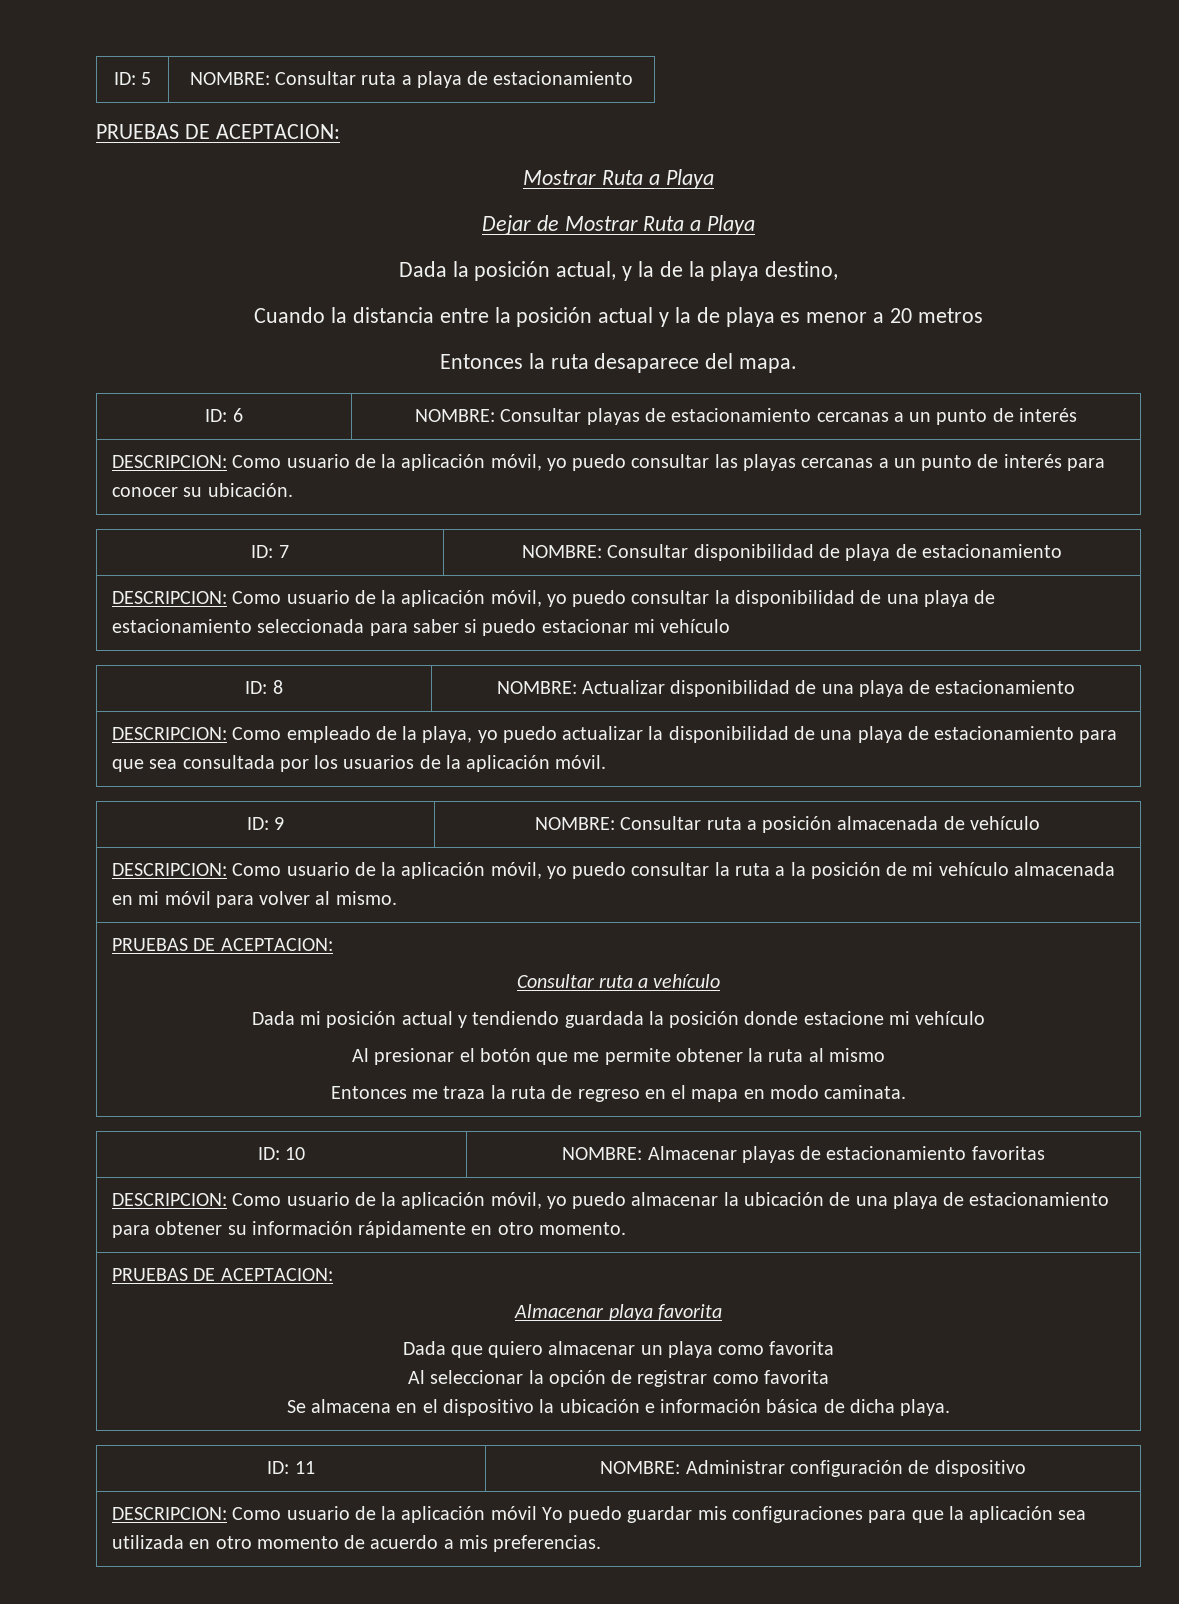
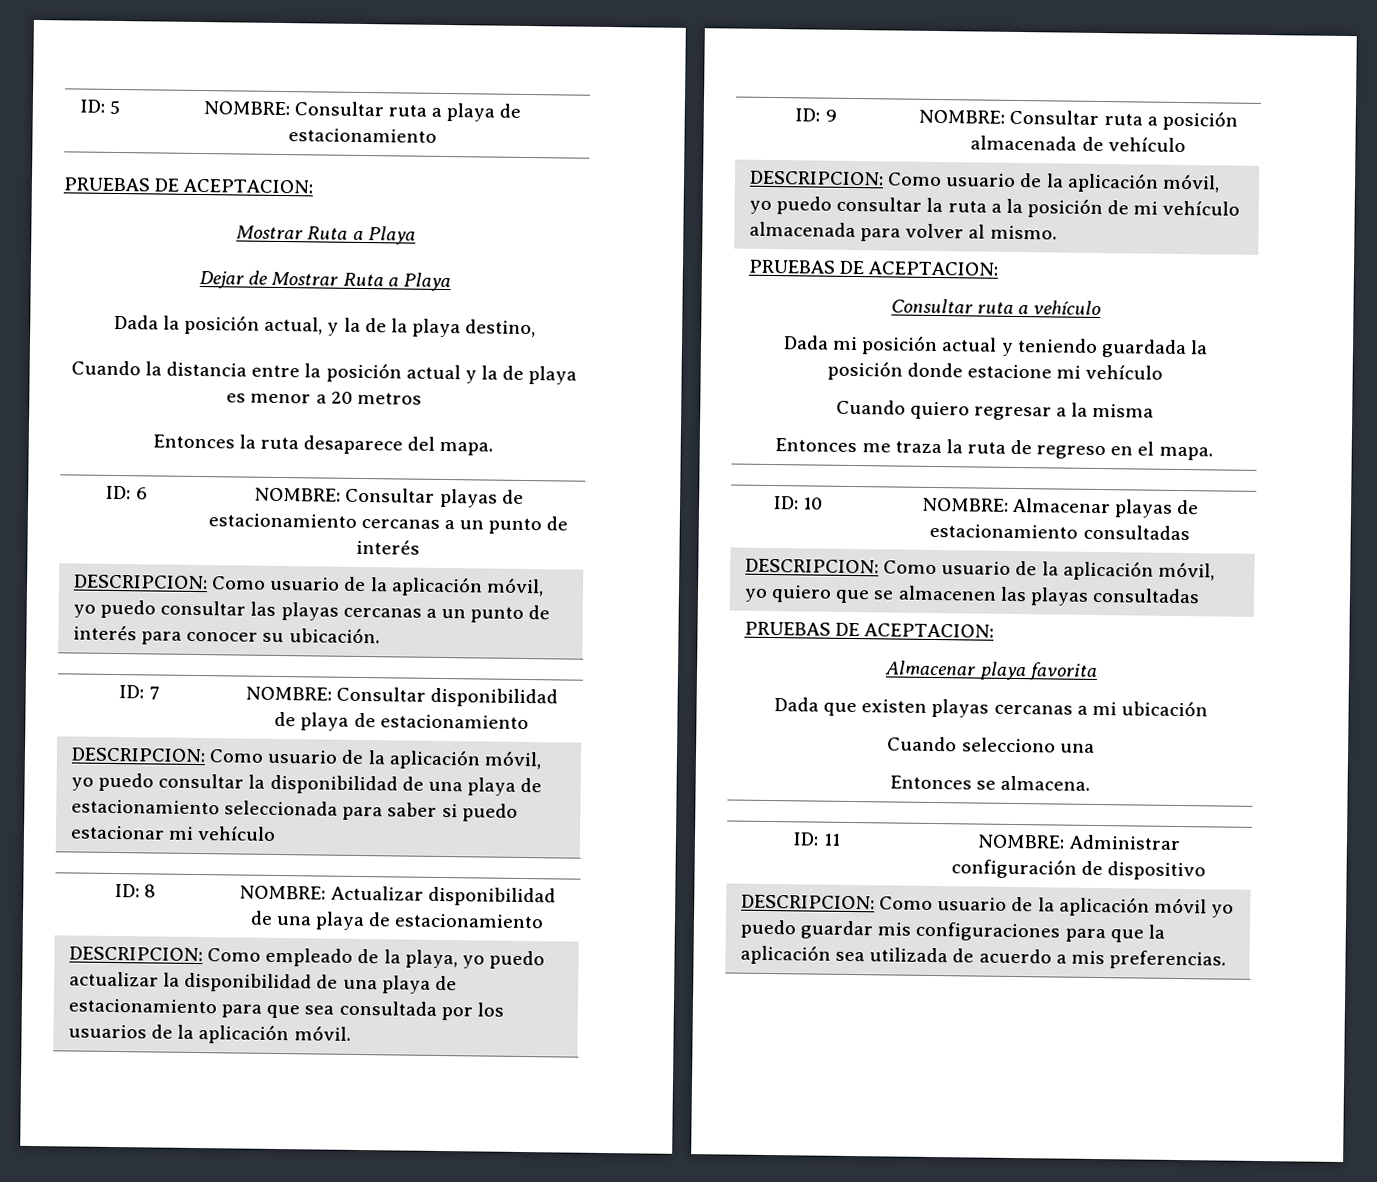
[112,891,211,905] en mi móvil -> (857, 229) none
[472,1011,560,1025] tendiendo -> [1016,337,1098,353] teniendo
[352,1048,885,1065] Al presionar el botón que me permite obtener la ruta al mismo -> [835,399,1155,421] Cuando quiero regresar a la misma
[691,1085,907,1102] mapa en modo caminata. -> [1158,446,1213,461] mapa.
[971,1146,1045,1160] [112,1192,1110,1209] [112,1221,626,1238] favoritas // DESCRIPCION: Como usuario de la aplicación móvil, yo puedo almacenar la ubicación de una playa de estacionamiento para obtener su información rápidamente en otro momento. -> [1082,524,1190,541] [745,558,1215,581] [744,585,1200,606] consultadas // DESCRIPCION: Como usuario de la aplicación móvil, yo quiero que se almacenen las playas consultadas
[488,1341,835,1358] [408,1370,829,1387] [286,1399,951,1416] quiero almacenar un playa como favorita // Al seleccionar la opción de registrar como favorita // Se almacena en el dispositivo la ubicación e información básica de dicha playa. -> [861,698,1208,718] [887,736,1095,753] [889,775,1091,791] existen playas cercanas a mi ubicación // Cuando selecciono una // Entonces se almacena.
[541,1507,563,1520] Yo -> [1210,904,1234,918] yo
[189,1536,339,1549] en otro momento -> (949, 955) none

